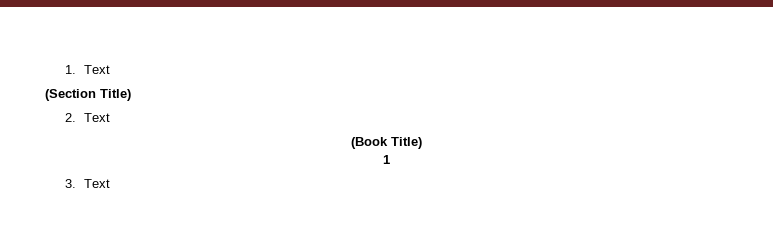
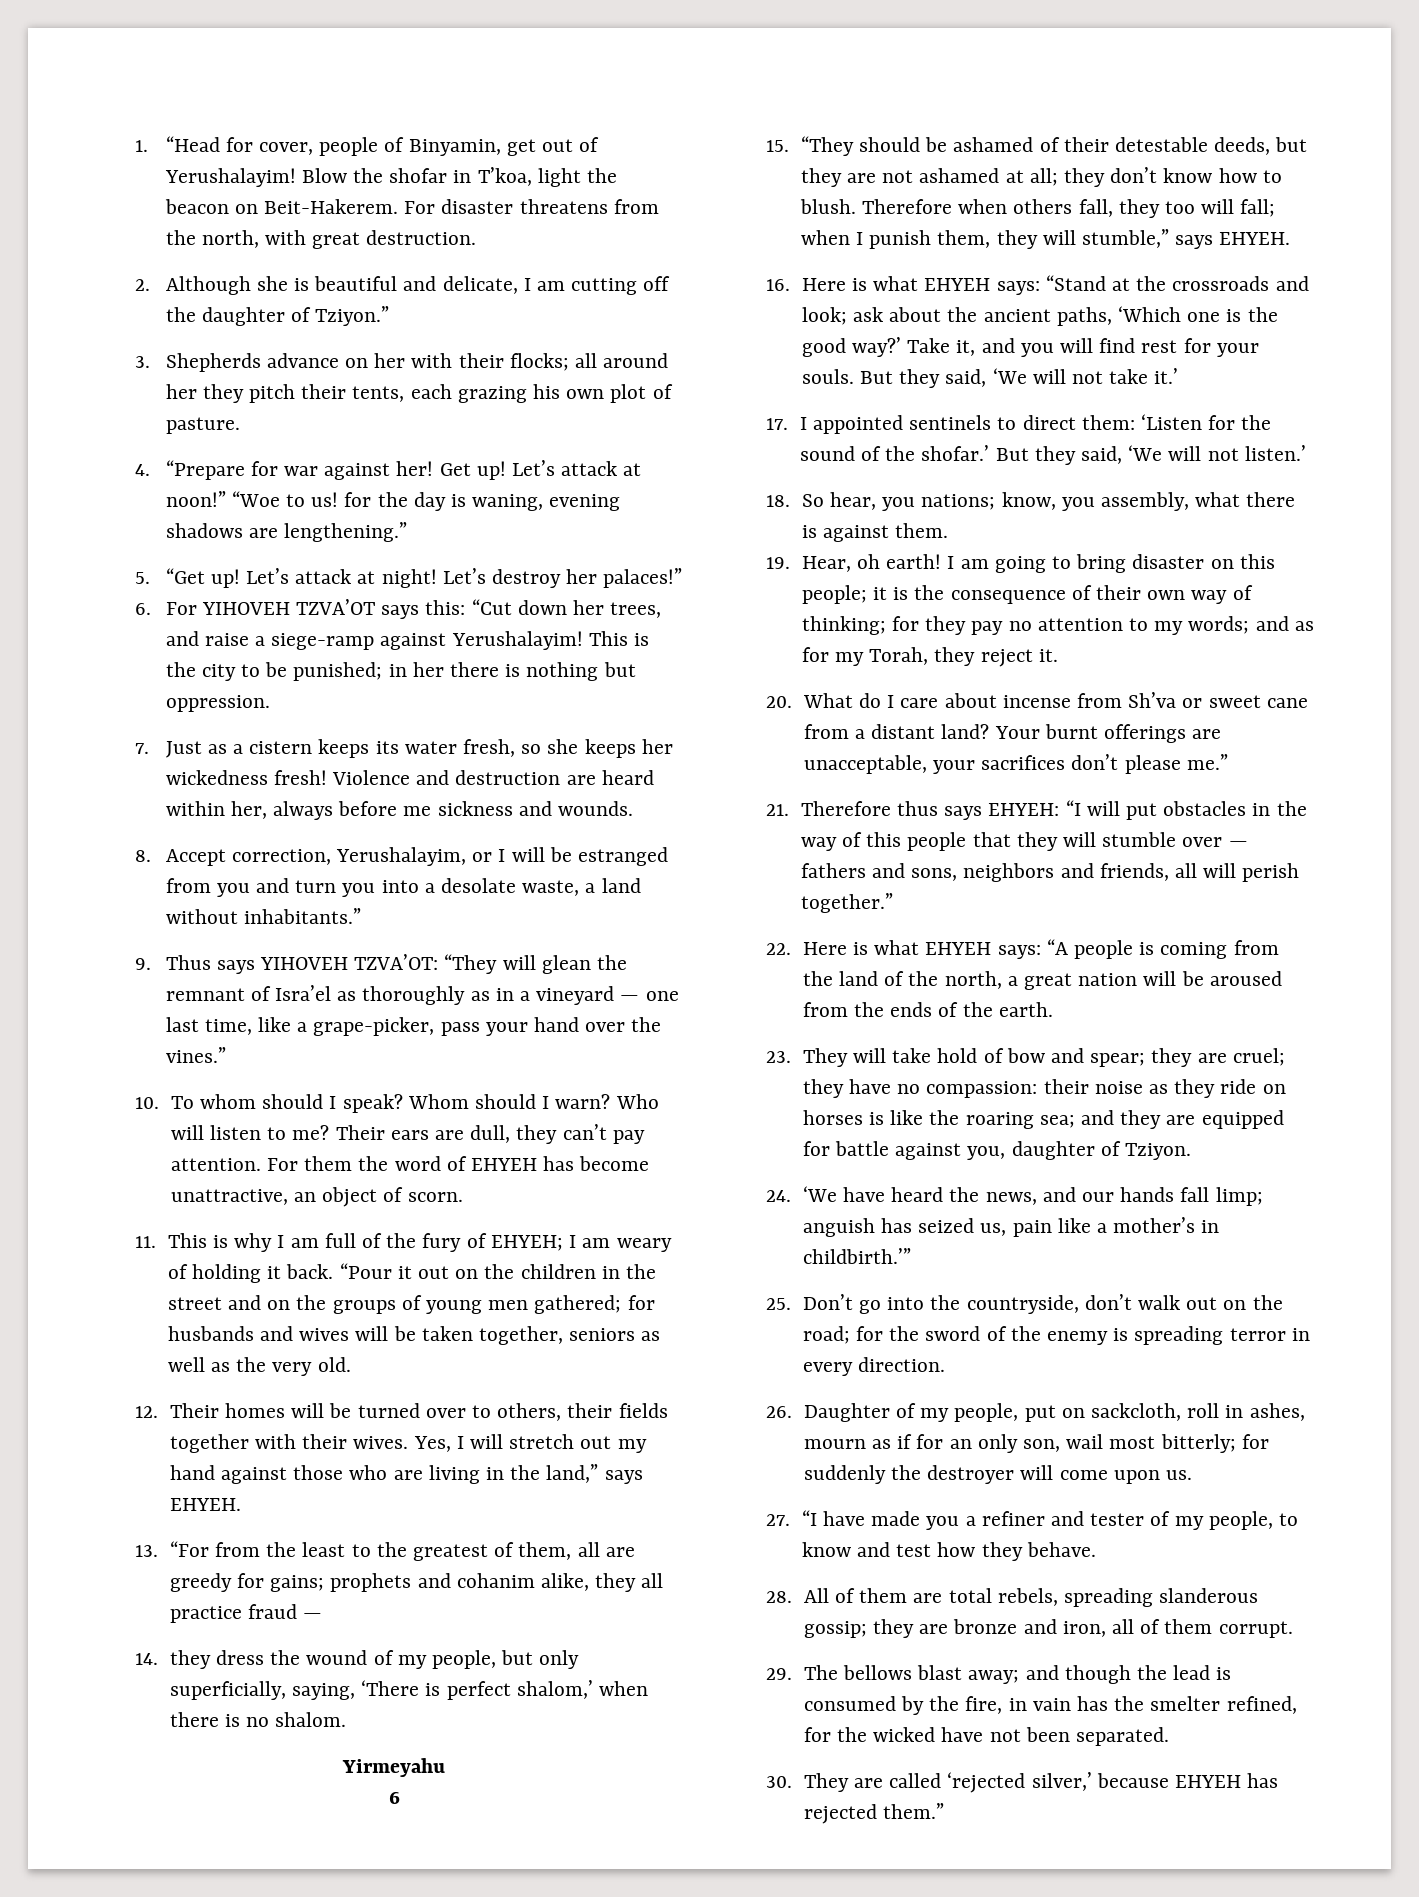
[84,65,111,74] [45,89,131,101] [64,113,111,122] [351,137,422,149] [383,155,390,164] [64,179,111,188] Text // (Section Title) // 2. Text // (Book Title) // 1 // 3. Text -> [165,136,600,156] [164,167,618,187] [164,199,659,214] [165,230,477,249] [135,276,671,295] [165,306,390,326] [135,353,669,372] [165,384,673,403] [165,417,240,434] [135,460,642,480] [165,491,621,511] [165,522,407,542] [135,568,683,588] [135,599,662,619] [165,631,650,650] [165,662,636,681] [165,695,270,712] [135,739,673,758] [165,770,654,785] [165,801,634,820] [135,847,669,866] [165,878,641,897] [165,908,361,924] [135,954,628,974] [165,985,679,1005] [165,1017,662,1036] [165,1047,226,1063] [135,1094,659,1113] [170,1124,645,1144] [170,1156,650,1171] [170,1187,463,1207] [135,1233,672,1252] [167,1263,657,1283] [167,1295,655,1314] [167,1326,661,1345] [167,1357,351,1376] [135,1403,668,1421] [169,1434,647,1453] [169,1464,643,1484] [169,1498,241,1511] [135,1541,635,1561] [169,1573,664,1592] [169,1604,323,1623] [135,1650,580,1669] [169,1680,649,1700] [169,1712,347,1727] [342,1758,445,1777] [388,1791,400,1804] [766,136,1308,156] [800,167,1282,187] [799,199,1276,218] [800,229,1291,249] [766,275,1309,295] [801,306,1278,326] [801,337,1259,357] [801,368,1179,388] [766,414,1272,434] [799,445,1306,465] [766,492,1296,511] [801,523,949,542] [766,554,1275,573] [801,585,1253,604] [801,616,1314,635] [801,647,1058,667] [766,692,1308,708] [803,724,1222,743] [803,754,1228,774] [766,800,1307,820] [800,832,1248,851] [800,863,1300,882] [800,893,893,913] [766,939,1279,959] [802,971,1282,990] [802,1002,1053,1017] [766,1048,1285,1067] [802,1079,1286,1098] [802,1110,1284,1129] [802,1141,1192,1160] [766,1186,1263,1206] [802,1217,1220,1237] [802,1248,911,1264] [766,1294,1283,1314] [802,1326,1310,1345] [802,1357,945,1376] [766,1403,1305,1422] [803,1434,1269,1453] [803,1465,1193,1484] [766,1510,1299,1530] [801,1542,1096,1561] [766,1588,1259,1607] [803,1619,1293,1638] [766,1665,1232,1684] [803,1696,1297,1715] [803,1727,1170,1746] [766,1772,1279,1793] [803,1803,944,1824] “Head for cover, people of Binyamin, get out of Yerushalayim! Blow the shofar in T’koa, light the beacon on Beit-Hakerem. For disaster threatens from the north, with great destruction. // 2. Although she is beautiful and delicate, I am cutting off the daughter of Tziyon.” // 3. Shepherds advance on her with their flocks; all around her they pitch their tents, each grazing his own plot of pasture. // 4. “Prepare for war against her! Get up! Let’s attack at noon!” “Woe to us! for the day is waning, evening shadows are lengthening.” // 5. “Get up! Let’s attack at night! Let’s destroy her palaces!” // 6. For YIHOVEH TZVA’OT says this: “Cut down her trees, and raise a siege-ramp against Yerushalayim! This is the city to be punished; in her there is nothing but oppression. // 7. Just as a cistern keeps its water fresh, so she keeps her wickedness fresh! Violence and destruction are heard within her, always before me sickness and wounds. // 8. Accept correction, Yerushalayim, or I will be estranged from you and turn you into a desolate waste, a land without inhabitants.” // 9. Thus says YIHOVEH TZVA’OT: “They will glean the remnant of Isra’el as thoroughly as in a vineyard — one last time, like a grape-picker, pass your hand over the vines.” // 10. To whom should I speak? Whom should I warn? Who will listen to me? Their ears are dull, they can’t pay attention. For them the word of EHYEH has become unattractive, an object of scorn. // 11. This is why I am full of the fury of EHYEH; I am weary of holding it back. “Pour it out on the children in the street and on the groups of young men gathered; for husbands and wives will be taken together, seniors as well as the very old. // 12. Their homes will be turned over to others, their fields together with their wives. Yes, I will stretch out my hand against those who are living in the land,” says EHYEH. // 13. “For from the least to the greatest of them, all are greedy for gains; prophets and cohanim alike, they all practice fraud — // 14. they dress the wound of my people, but only superficially, saying, ‘There is perfect shalom,’ when there is no shalom. // Yirmeyahu // 6 // 15. “They should be ashamed of their detestable deeds, but they are not ashamed at all; they don’t know how to blush. Therefore when others fall, they too will fall; when I punish them, they will stumble,” says EHYEH. // 16. Here is what EHYEH says: “Stand at the crossroads and look; ask about the ancient paths, ‘Which one is the good way?’ Take it, and you will find rest for your souls. But they said, ‘We will not take it.’ // 17. I appointed sentinels to direct them: ‘Listen for the sound of the shofar.’ But they said, ‘We will not listen.’ // 18. So hear, you nations; know, you assembly, what there is against them. // 19. Hear, oh earth! I am going to bring disaster on this people; it is the consequence of their own way of thinking; for they pay no attention to my words; and as for my Torah, they reject it. // 20. What do I care about incense from Sh’va or sweet cane from a distant land? Your burnt offerings are unacceptable, your sacrifices don’t please me.” // 21. Therefore thus says EHYEH: “I will put obstacles in the way of this people that they will stumble over — fathers and sons, neighbors and friends, all will perish together.” // 22. Here is what EHYEH says: “A people is coming from the land of the north, a great nation will be aroused from the ends of the earth. // 23. They will take hold of bow and spear; they are cruel; they have no compassion: their noise as they ride on horses is like the roaring sea; and they are equipped for battle against you, daughter of Tziyon. // 24. ‘We have heard the news, and our hands fall limp; anguish has seized us, pain like a mother’s in childbirth.’” // 25. Don’t go into the countryside, don’t walk out on the road; for the sword of the enemy is spreading terror in every direction. // 26. Daughter of my people, put on sackcloth, roll in ashes, mourn as if for an only son, wail most bitterly; for suddenly the destroyer will come upon us. // 27. “I have made you a refiner and tester of my people, to know and test how they behave. // 28. All of them are total rebels, spreading slanderous gossip; they are bronze and iron, all of them corrupt. // 29. The bellows blast away; and though the lead is consumed by the fire, in vain has the smelter refined, for the wicked have not been separated. // 30. They are called ‘rejected silver,’ because EHYEH has rejected them.”

